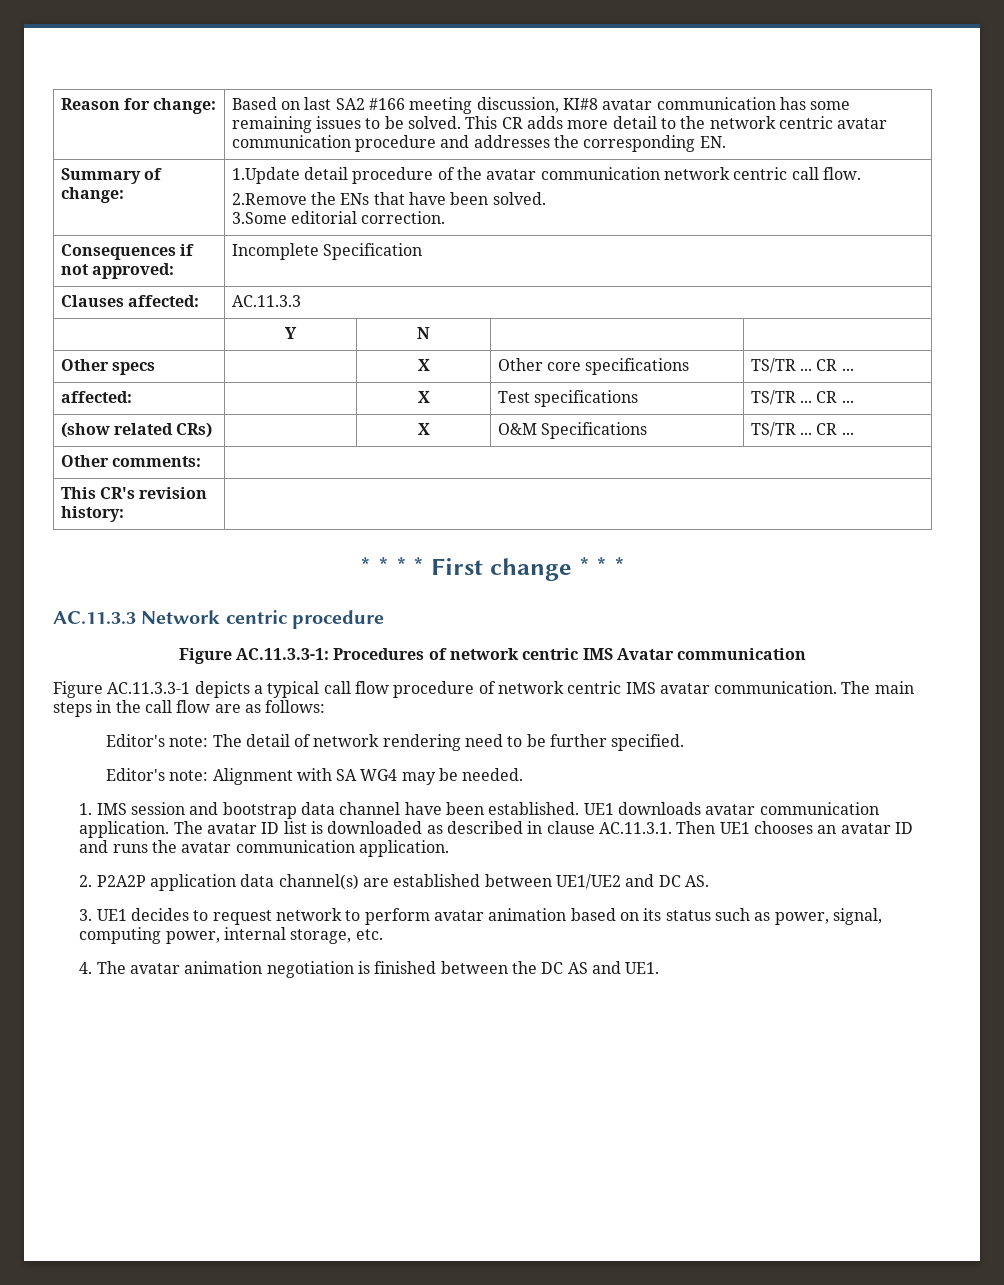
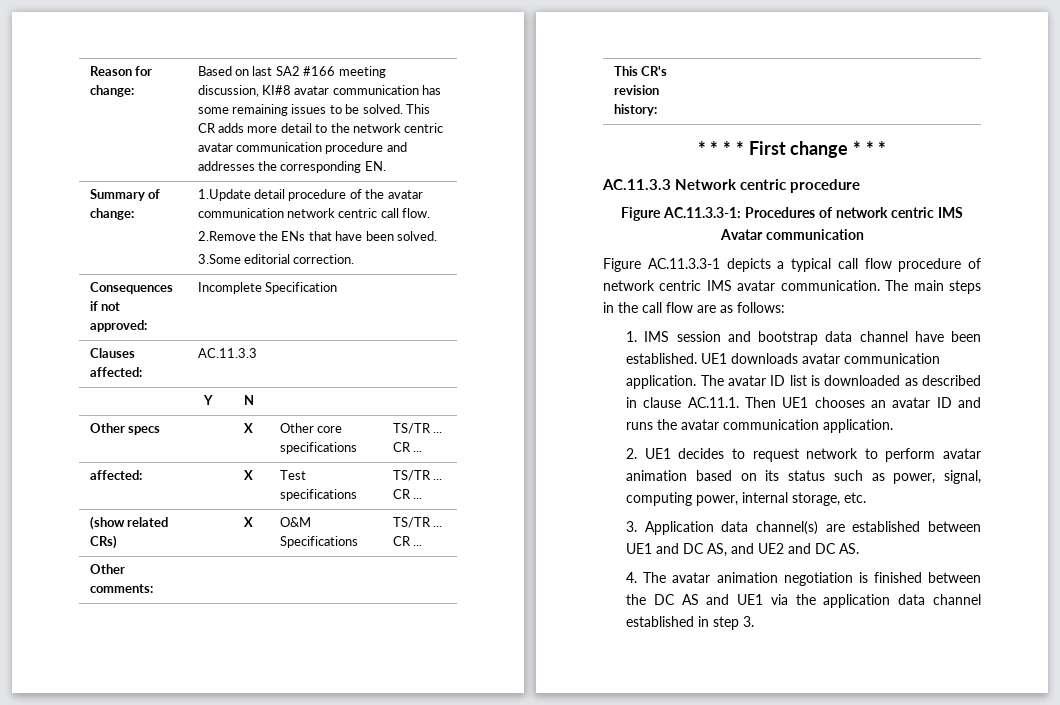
[105,734,685,751] [105,768,524,785] // Editor's note: The detail of network rendering need to be further specified. // Editor's note: Alignment with SA WG4 may be needed. -> (785, 307) none
[598,822,672,834] AC.11.3.1. -> [687,397,739,408] AC.11.1.
[96,874,709,891] [79,909,93,921] P2A2P application data channel(s) are established between UE1/UE2 and DC AS. // 3. -> (638, 453) none
(383, 934) none -> [626,521,981,535] [626,543,860,557] // 3. Application data channel(s) are established between UE1 and DC AS, and UE2 and DC AS.
[625,962,660,974] UE1. -> [737,594,981,608] [626,616,755,630] UE1 via the application data channel established in step 3.

